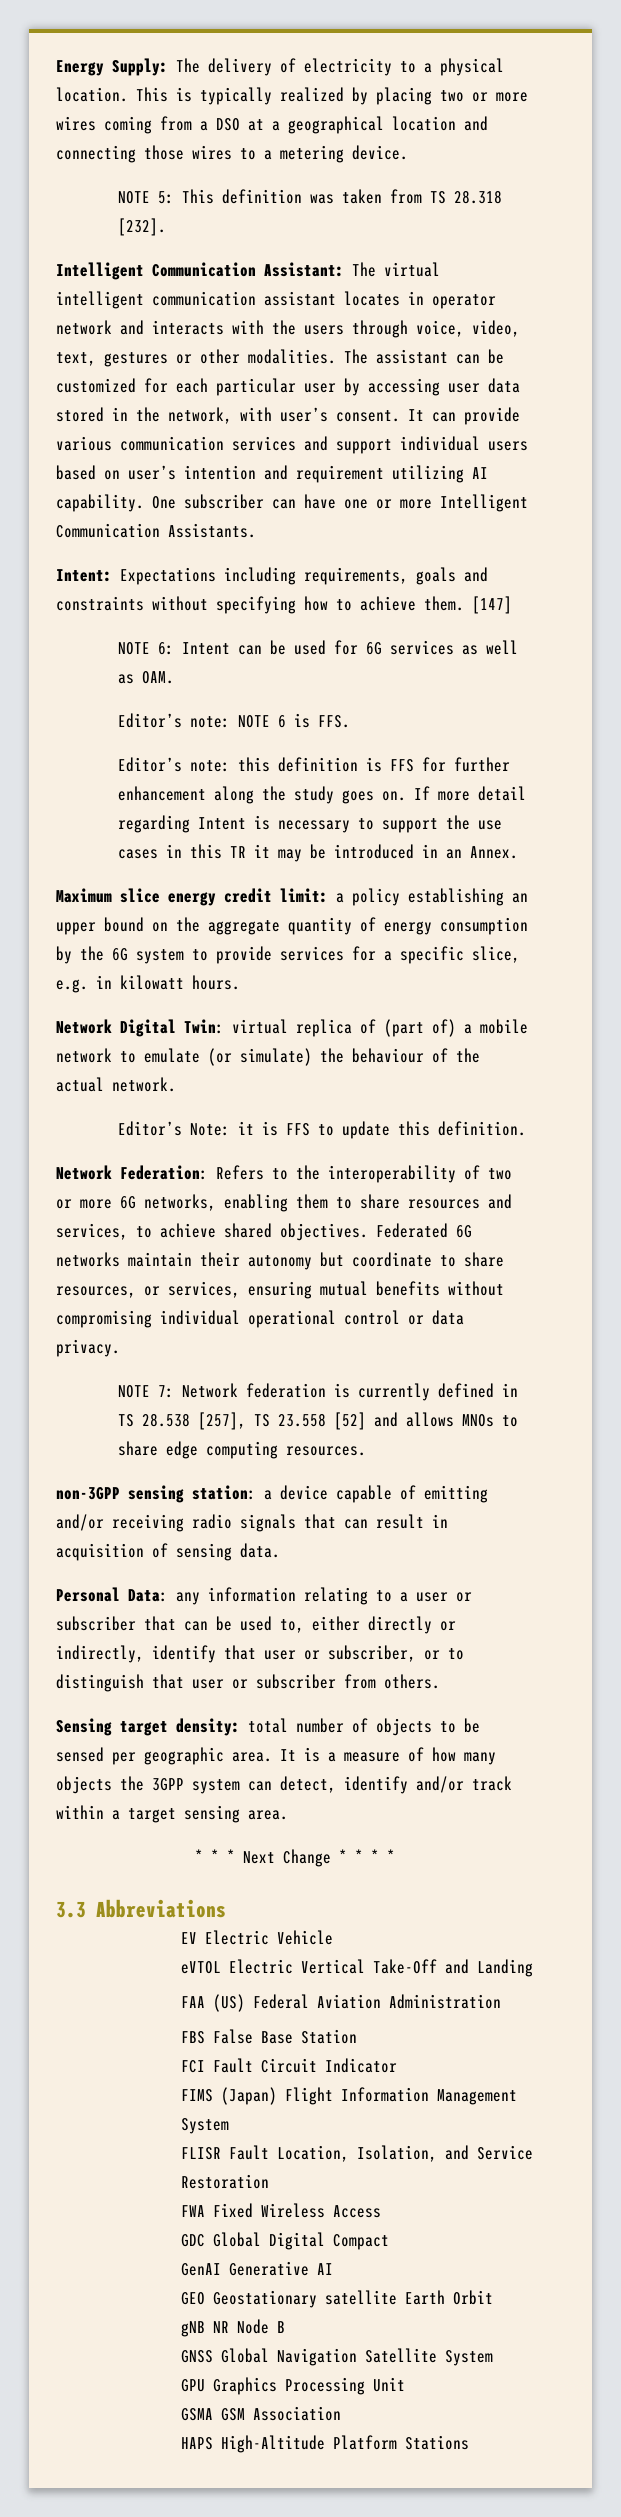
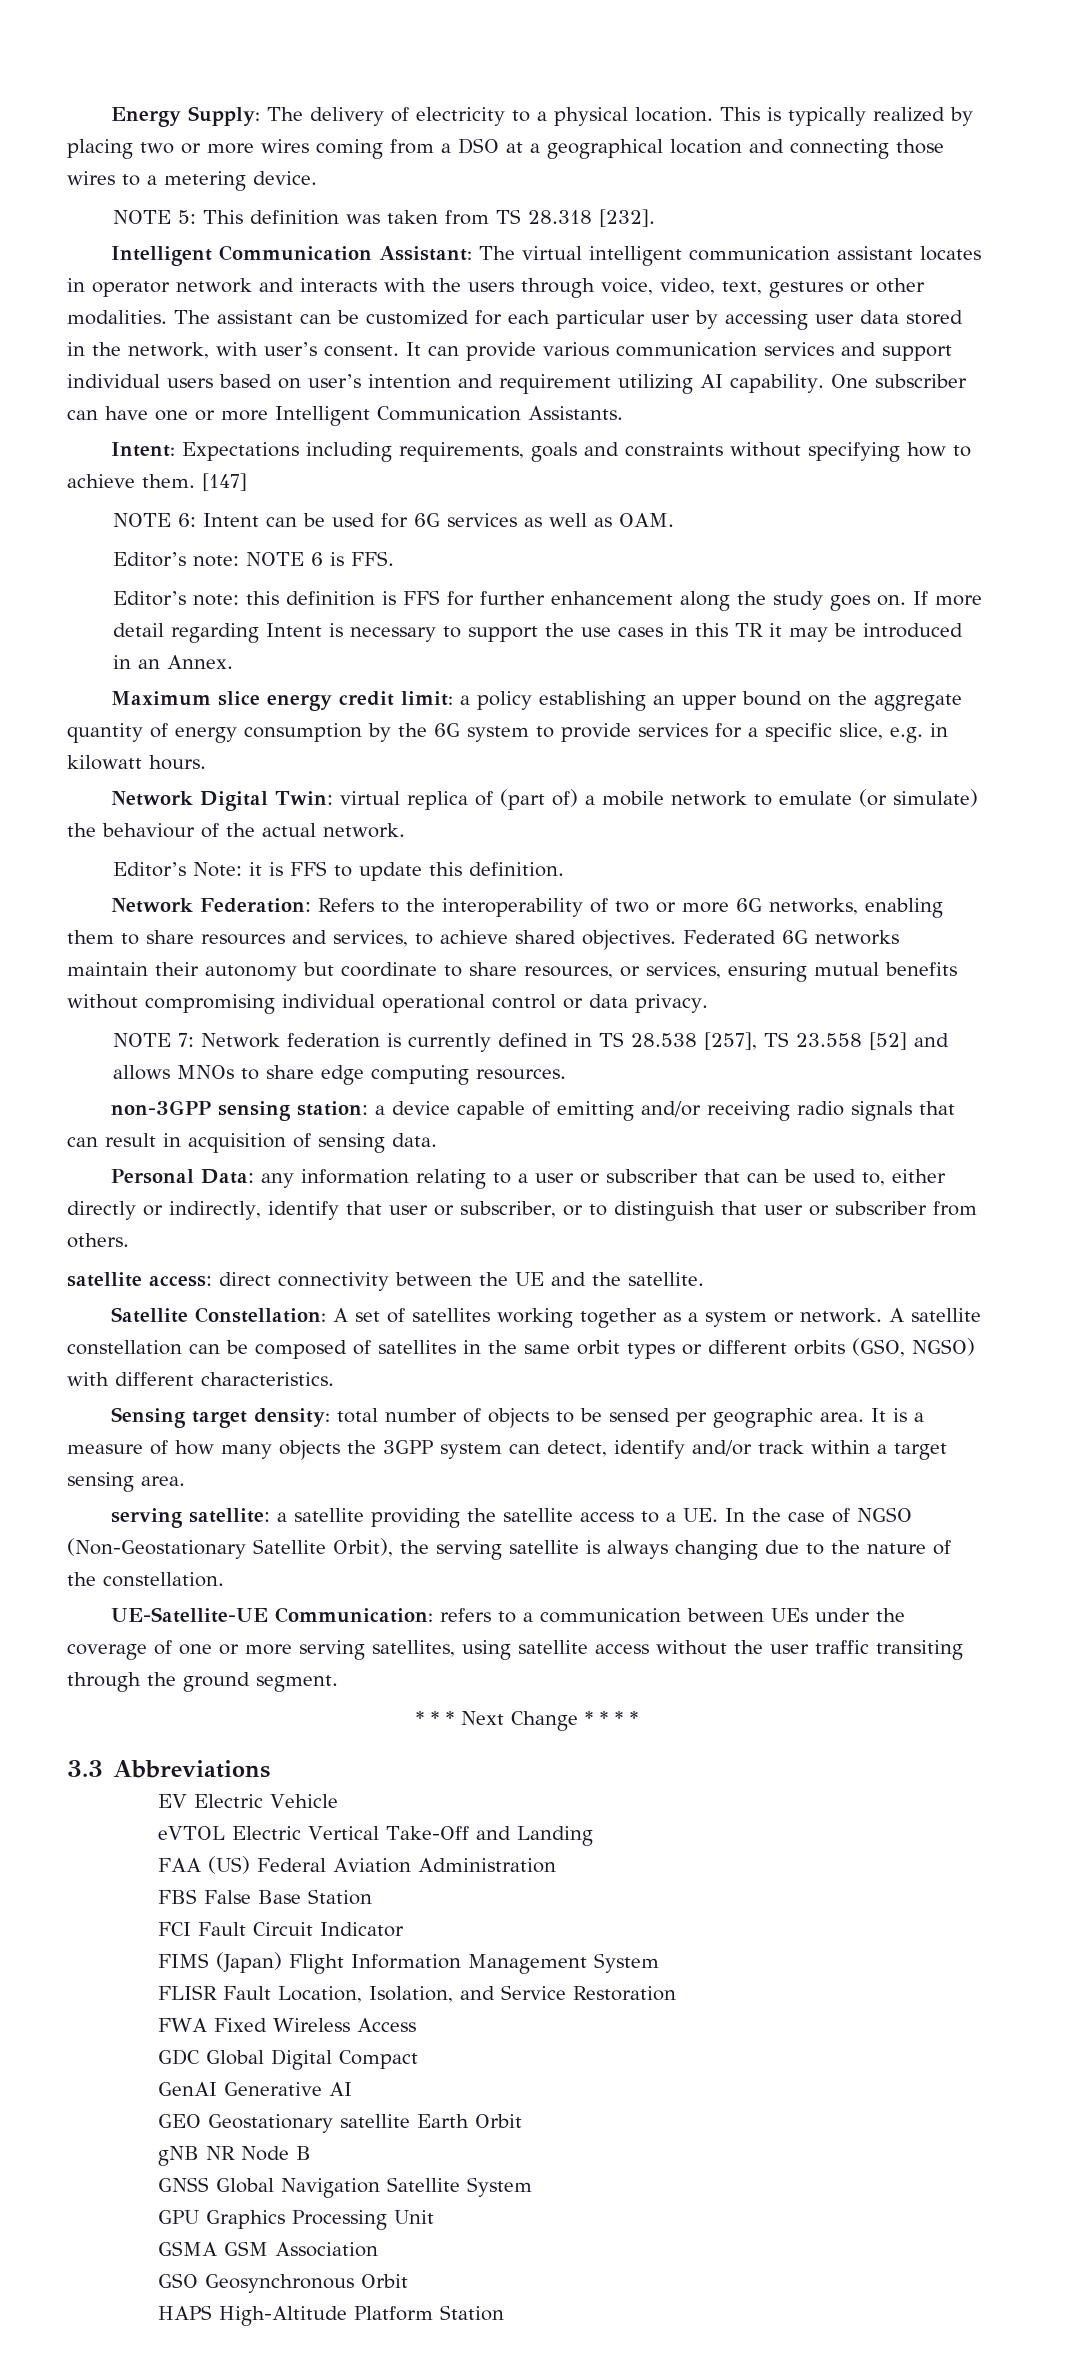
(440, 1681) none -> [67,1272,704,1291] [111,1307,982,1328] [67,1338,975,1359] [67,1372,334,1386] // satellite access: direct connectivity between the UE and the satellite. // Satellite Constellation: A set of satellites working together as a system or network. A satellite constellation can be composed of satellites in the same orbit types or different orbits (GSO, NGSO) with different characteristics.
(288, 1815) none -> [111,1507,913,1528] [67,1538,951,1560] [67,1572,224,1587] [111,1607,906,1623] [67,1640,963,1660] [67,1672,338,1692] // serving satellite: a satellite providing the satellite access to a UE. In the case of NGSO (Non-Geostationary Satellite Orbit), the serving satellite is always changing due to the nature of the constellation. // UE-Satellite-UE Communication: refers to a communication between UEs under the coverage of one or more serving satellites, using satellite access without the user traffic transiting through the ground segment.
(341, 2413) none -> [158,2273,409,2293] // GSO Geosynchronous Orbit
[404,2435,469,2450] Stations -> [440,2305,505,2321] Station

